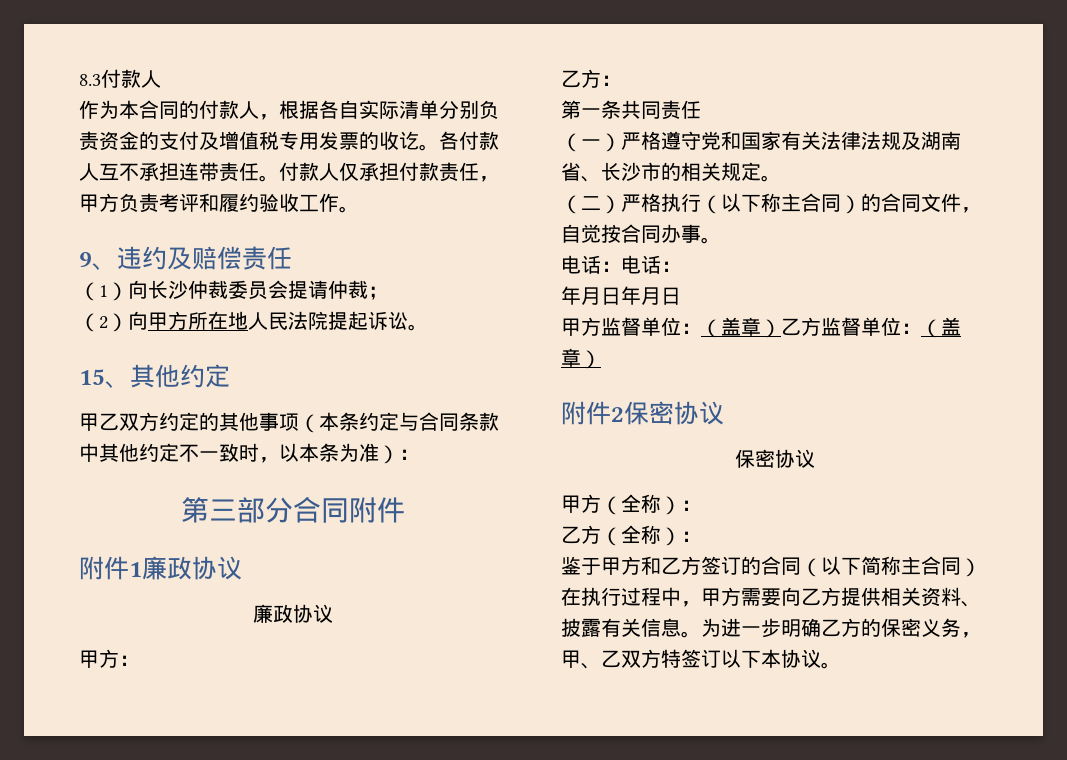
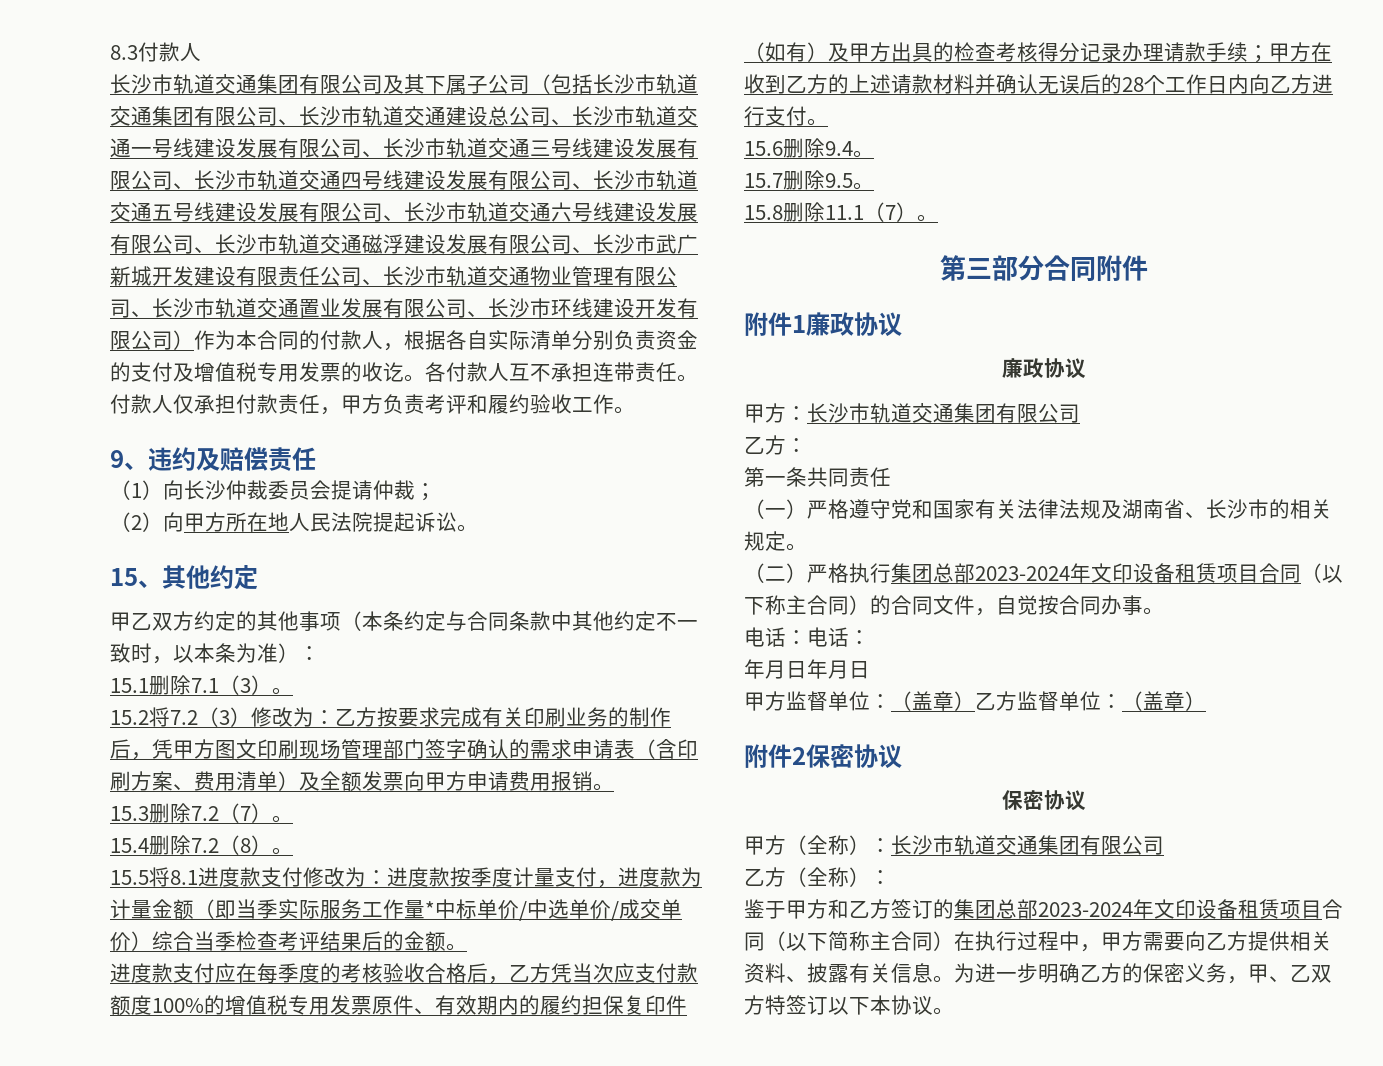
(161, 79) none -> [110,74,698,95] [110,106,698,126] [110,138,698,158] [110,170,698,190] [110,202,698,222] [110,234,698,254] [110,266,677,286] [110,298,698,318] [110,330,194,350] 长沙市轨道交通集团有限公司及其下属子公司（包括长沙市轨道交通集团有限公司、长沙市轨道交通建设总公司、长沙市轨道交通一号线建设发展有限公司、长沙市轨道交通三号线建设发展有限公司、长沙市轨道交通四号线建设发展有限公司、长沙市轨道交通五号线建设发展有限公司、长沙市轨道交通六号线建设发展有限公司、长沙市轨道交通磁浮建设发展有限公司、长沙市武广新城开发建设有限责任公司、长沙市轨道交通物业管理有限公司、长沙市轨道交通置业发展有限公司、长沙市环线建设开发有限公司）
(419, 454) none -> [110,675,293,695] [110,707,671,727] [110,739,698,760] [110,771,614,792] [110,803,293,823] [110,835,293,855] [110,867,702,888] [110,899,682,921] [110,931,467,952] [110,963,698,984] [110,995,687,1016] [744,42,1332,63] [744,74,1333,94] [744,106,828,126] [744,138,874,158] [744,170,874,190] [744,202,938,222] // 15.1删除7.1（3）。 // 15.2将7.2（3）修改为：乙方按要求完成有关印刷业务的制作后，凭甲方图文印刷现场管理部门签字确认的需求申请表（含印刷方案、费用清单）及全额发票向甲方申请费用报销。 // 15.3删除7.2（7）。 // 15.4删除7.2（8）。 // 15.5将8.1进度款支付修改为：进度款按季度计量支付，进度款为计量金额（即当季实际服务工作量*中标单价/中选单价/成交单价）综合当季检查考评结果后的金额。 // 进度款支付应在每季度的考核验收合格后，乙方凭当次应支付款额度100%的增值税专用发票原件、有效期内的履约担保复印件（如有）及甲方出具的检查考核得分记录办理请款手续；甲方在收到乙方的上述请款材料并确认无误后的28个工作日内向乙方进行支付。 // 15.6删除9.4。 // 15.7删除9.5。 // 15.8删除11.1（7）。
(139, 660) none -> [807,403,1080,423] 长沙市轨道交通集团有限公司
(701, 202) none -> [891,563,1301,583] 集团总部2023-2024年文印设备租赁项目合同
(701, 505) none -> [891,835,1164,855] 长沙市轨道交通集团有限公司
(761, 565) none -> [954,899,1322,919] 集团总部2023-2024年文印设备租赁项目

